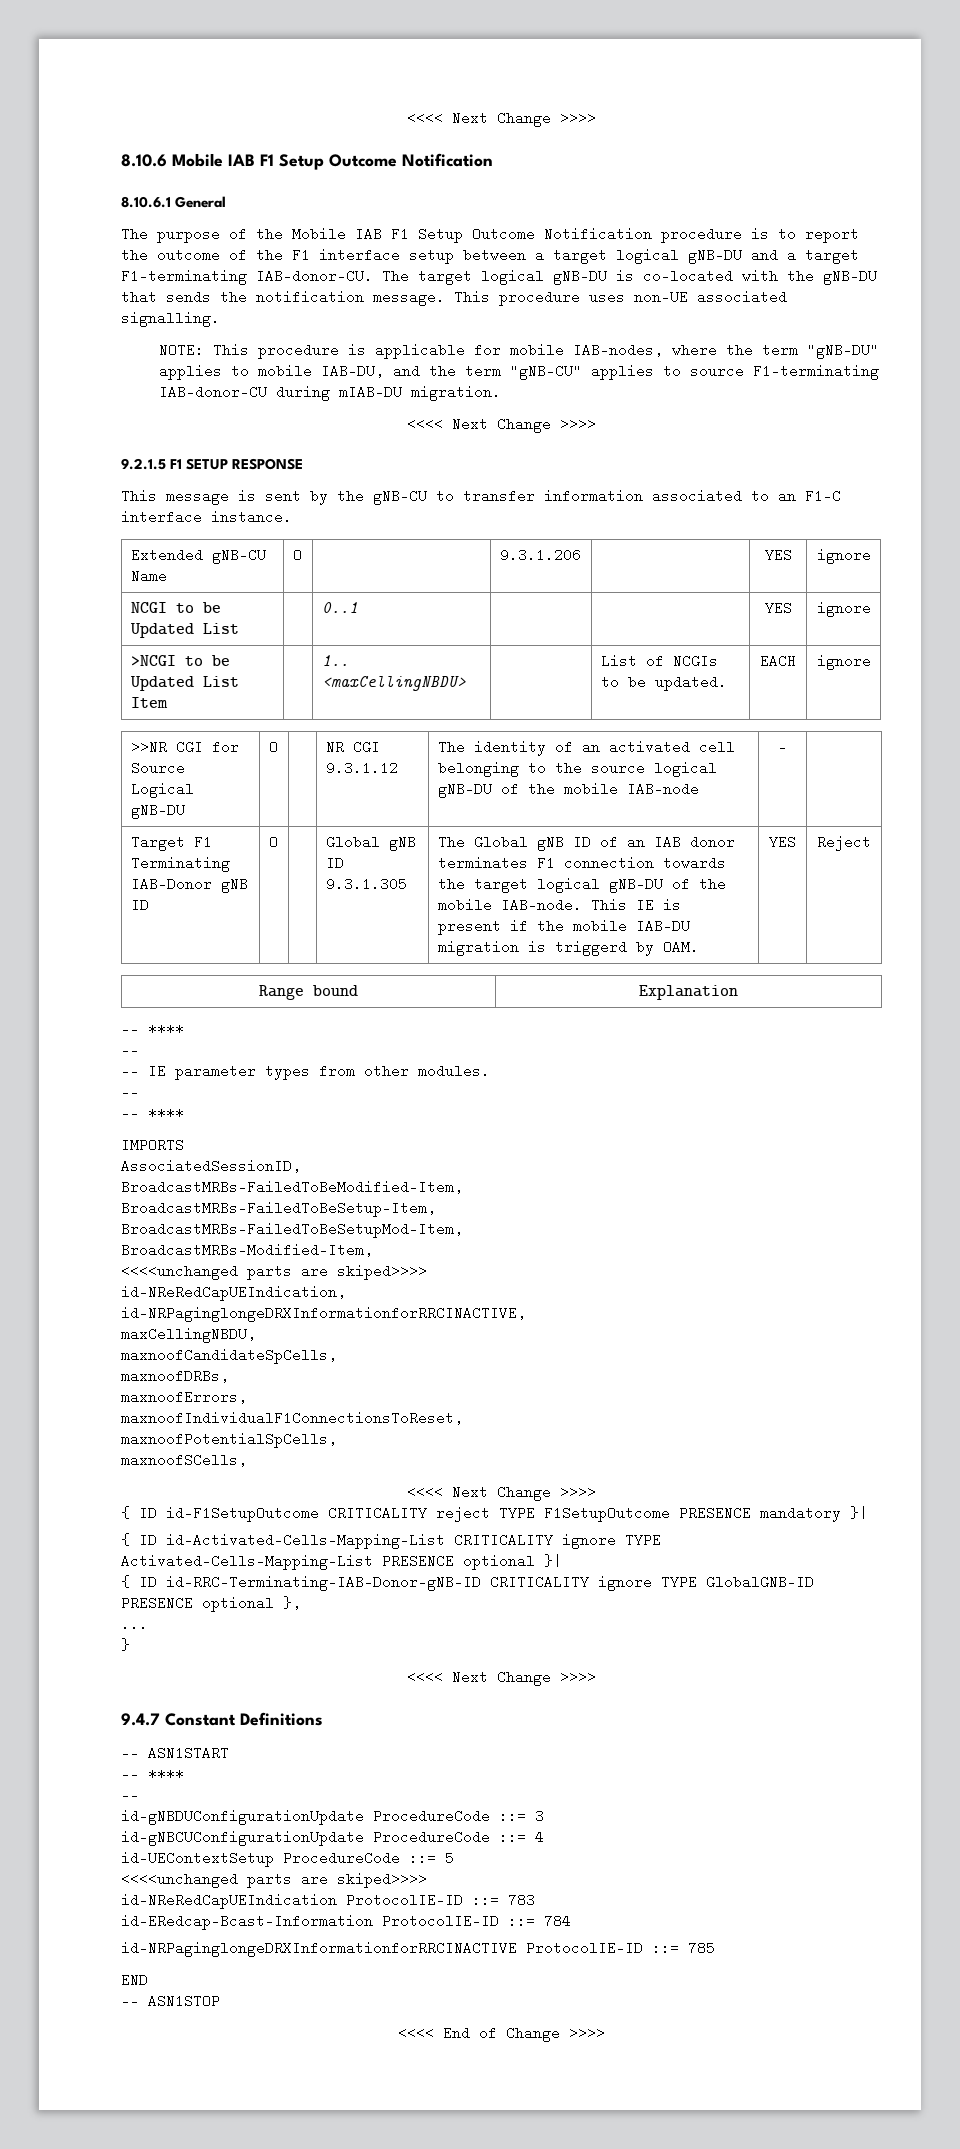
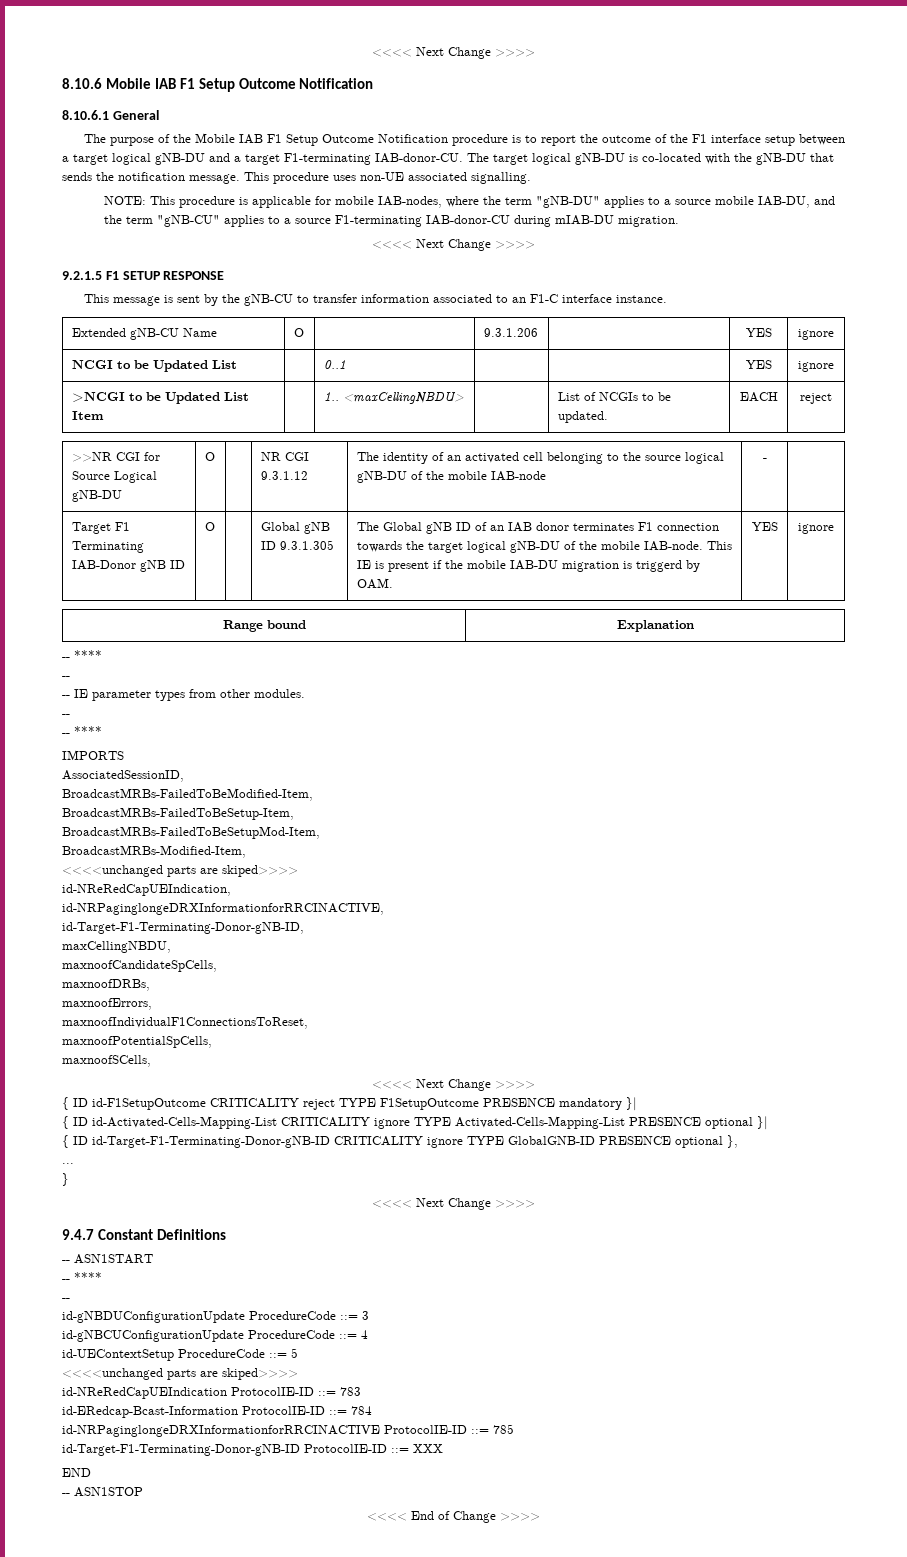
(250, 371) none -> [663,199,711,205] a source
(682, 371) none -> [283,218,291,224] a
[816,654,871,670] ignore -> [800,393,832,404] reject
[817,835,871,851] Reject -> [798,523,834,534] ignore
(526, 1314) none -> [62,922,304,934] // id-Target-F1-Terminating-Donor-gNB-ID,
[166,1575,481,1591] id-RRC-Terminating-IAB-Donor-gNB-ID -> [92,1136,330,1148] id-Target-F1-Terminating-Donor-gNB-ID
(715, 1948) none -> [62,1444,443,1456] // id-Target-F1-Terminating-Donor-gNB-ID ProtocolIE-ID ::= XXX

